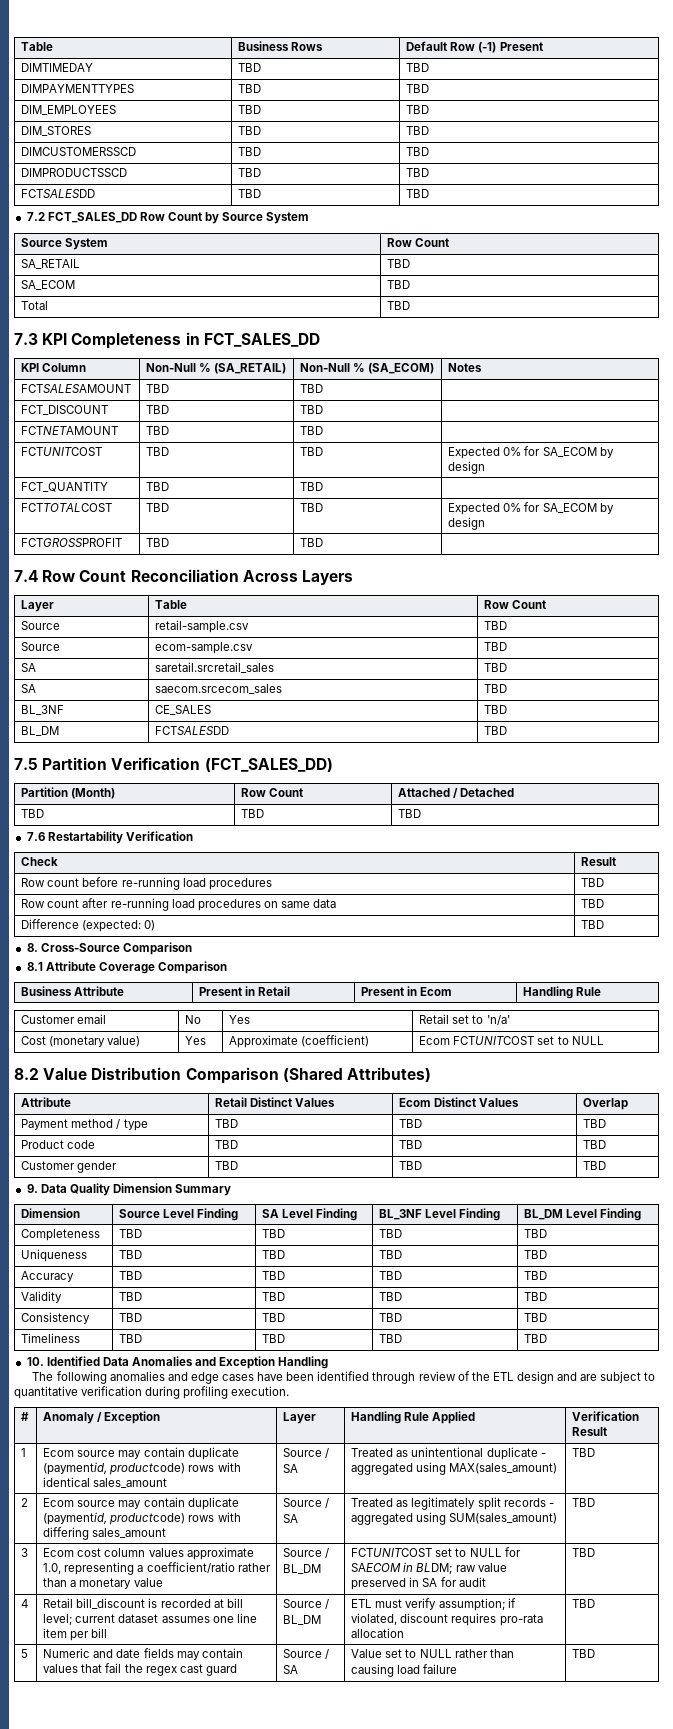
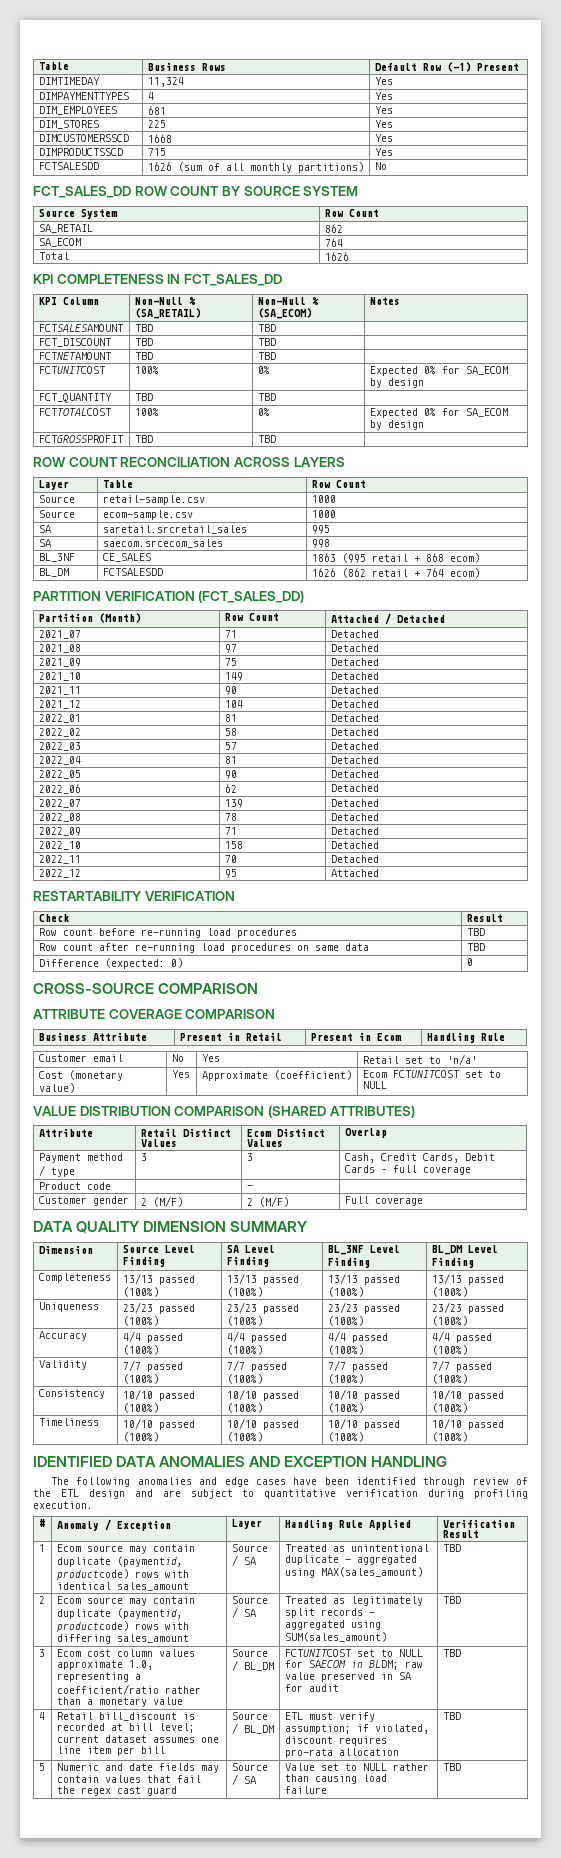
[238,63,262,72] [406,63,430,72] TBD | TBD -> [147,77,184,87] [374,77,393,85] 11,324 | Yes
[238,84,262,93] [406,84,430,93] TBD | TBD -> [147,92,154,100] [374,92,393,100] 4 | Yes
[238,105,262,114] [406,105,430,114] TBD | TBD -> [147,106,166,115] [374,106,393,114] 681 | Yes
[238,126,262,135] [406,126,430,135] TBD | TBD -> [147,120,166,128] [374,120,393,128] 225 | Yes
[238,147,262,156] [406,147,430,156] TBD | TBD -> [147,134,172,143] [374,134,393,142] 1668 | Yes
[238,168,262,177] [406,168,430,177] [21,189,96,198] [238,189,262,198] [406,189,430,198] [26,212,310,224] TBD | TBD // FCTSALESDD | TBD | TBD // 7.2 FCT_SALES_DD Row Count by Source System -> [147,148,166,156] [374,148,393,156] [38,162,99,170] [147,162,364,173] [374,162,387,170] [33,186,359,198] 715 | Yes // FCTSALESDD | 1626 (sum of all monthly partitions) | No // FCT_SALES_DD ROW COUNT BY SOURCE SYSTEM
[387,259,411,268] TBD -> [324,224,343,233] 862
[387,280,411,289] TBD -> [324,238,343,247] 764
[387,301,411,310] [14,332,200,349] TBD // 7.3 KPI Completeness in -> [324,252,349,261] [33,274,181,284] 1626 // KPI COMPLETENESS IN
[146,447,170,456] [300,447,324,456] TBD | TBD -> [134,366,159,374] [257,366,270,374] 100% | 0%
[146,503,170,512] [300,503,324,512] TBD | TBD -> [134,408,159,416] [257,408,270,416] 100% | 0%
[14,569,353,585] 7.4 Row Count Reconciliation Across Layers -> [33,457,345,467] ROW COUNT RECONCILIATION ACROSS LAYERS
[484,621,508,630] TBD -> [311,495,336,503] 1000
[484,642,508,651] TBD -> [311,510,336,518] 1000
[484,663,508,672] TBD -> [311,525,330,534] 995
[484,684,508,693] TBD -> [311,539,330,548] 998
[484,705,508,714] [21,726,60,736] [155,726,230,735] [484,726,508,735] [14,757,201,770] TBD // BL_DM | FCTSALESDD | TBD // 7.5 Partition Verification -> [311,553,480,563] [38,568,69,577] [102,568,163,576] [311,568,480,578] [33,591,195,601] 1863 (995 retail + 868 ecom) // BL_DM | FCTSALESDD | 1626 (862 retail + 764 ecom) // PARTITION VERIFICATION
[21,809,45,818] [241,809,265,818] [398,809,422,818] [26,831,193,844] TBD | TBD | TBD // 7.6 Restartability Verification -> [38,630,81,639] [224,630,237,638] [330,630,379,638] [38,644,81,653] [224,644,237,653] [330,644,379,652] [38,658,81,667] [224,658,237,666] [330,658,379,666] [38,672,81,681] [224,672,243,681] [330,672,379,680] [38,686,81,695] [224,686,237,695] [330,686,379,694] [38,700,81,709] [224,700,243,708] [330,700,379,708] [38,714,81,723] [224,714,237,722] [330,714,379,722] [38,728,81,737] [224,728,237,736] [330,728,379,736] [38,742,81,751] [224,742,237,750] [330,742,379,750] [38,756,81,765] [224,756,237,764] [330,756,379,764] [38,770,81,779] [224,770,237,779] [330,770,379,778] [38,784,81,794] [224,784,237,793] [330,784,379,792] [38,799,81,808] [224,799,243,808] [330,799,379,807] [38,813,81,822] [224,813,237,821] [330,813,379,821] [38,827,81,836] [224,827,237,835] [330,827,379,835] [38,841,81,850] [224,841,243,849] [330,841,379,849] [38,855,81,864] [224,855,237,863] [330,855,379,863] [38,869,81,878] [224,869,237,878] [330,869,379,877] [33,891,235,901] 2021_07 | 71 | Detached // 2021_08 | 97 | Detached // 2021_09 | 75 | Detached // 2021_10 | 149 | Detached // 2021_11 | 90 | Detached // 2021_12 | 104 | Detached // 2022_01 | 81 | Detached // 2022_02 | 58 | Detached // 2022_03 | 57 | Detached // 2022_04 | 81 | Detached // 2022_05 | 90 | Detached // 2022_06 | 62 | Detached // 2022_07 | 139 | Detached // 2022_08 | 78 | Detached // 2022_09 | 71 | Detached // 2022_10 | 158 | Detached // 2022_11 | 70 | Detached // 2022_12 | 95 | Attached // RESTARTABILITY VERIFICATION
[581,920,605,929] [26,942,192,955] [26,961,227,974] TBD // 8. Cross-Source Comparison // 8.1 Attribute Coverage Comparison -> [466,958,473,966] [33,983,259,994] [33,1009,276,1019] 0 // CROSS-SOURCE COMPARISON // ATTRIBUTE COVERAGE COMPARISON
[14,1067,431,1084] 8.2 Value Distribution Comparison (Shared Attributes) -> [33,1105,415,1118] VALUE DISTRIBUTION COMPARISON (SHARED ATTRIBUTES)
[215,1119,239,1128] [399,1119,423,1128] [583,1119,607,1128] TBD | TBD | TBD -> [140,1153,147,1161] [246,1153,253,1161] [344,1153,495,1163] [344,1165,471,1175] 3 | 3 | Cash, Credit Cards, Debit Cards – full coverage
[215,1140,239,1149] [399,1140,423,1149] [583,1140,607,1149] TBD | TBD | TBD -> [246,1185,253,1189] | - |
[215,1161,239,1170] [399,1161,423,1170] [583,1161,607,1170] [26,1183,232,1196] TBD | TBD | TBD // 9. Data Quality Dimension Summary -> [140,1196,183,1207] [246,1196,289,1207] [344,1196,423,1206] [33,1221,309,1233] 2 (M/F) | 2 (M/F) | Full coverage // DATA QUALITY DIMENSION SUMMARY
[119,1229,143,1238] [262,1229,286,1238] [379,1229,403,1238] [524,1229,548,1238] [21,1249,88,1262] [119,1250,143,1259] [262,1250,286,1259] [379,1250,403,1259] [524,1250,548,1259] [21,1271,75,1282] [119,1271,143,1280] [262,1271,286,1280] [379,1271,403,1280] [524,1271,548,1280] [21,1291,63,1303] [119,1292,143,1301] [262,1292,286,1301] [379,1292,403,1301] [524,1292,548,1301] [21,1312,91,1324] [119,1313,143,1322] [262,1313,286,1322] [379,1313,403,1322] [524,1313,548,1322] [21,1333,81,1343] [119,1334,143,1343] [262,1334,286,1343] [379,1334,403,1343] [524,1334,548,1343] [26,1356,329,1369] TBD | TBD | TBD | TBD // Uniqueness | TBD | TBD | TBD | TBD // Accuracy | TBD | TBD | TBD | TBD // Validity | TBD | TBD | TBD | TBD // Consistency | TBD | TBD | TBD | TBD // Timeliness | TBD | TBD | TBD | TBD // 10. Identified Data Anomalies and Exception Handling -> [122,1273,195,1285] [122,1287,159,1297] [226,1273,299,1285] [226,1287,263,1297] [327,1273,400,1285] [327,1287,364,1297] [431,1273,504,1285] [431,1287,468,1297] [38,1302,99,1312] [122,1302,195,1314] [122,1316,159,1326] [226,1302,299,1314] [226,1316,263,1326] [327,1302,400,1314] [327,1316,364,1326] [431,1302,504,1314] [431,1316,468,1326] [38,1331,87,1341] [122,1331,183,1343] [122,1345,159,1355] [226,1331,287,1343] [226,1345,263,1355] [327,1331,388,1343] [327,1345,364,1355] [431,1331,492,1343] [431,1345,468,1355] [38,1360,87,1370] [122,1360,183,1372] [122,1374,159,1384] [226,1360,287,1372] [226,1374,263,1384] [327,1360,388,1372] [327,1374,364,1384] [431,1360,492,1372] [431,1374,468,1384] [38,1389,105,1399] [122,1389,195,1401] [122,1403,159,1413] [226,1389,299,1401] [226,1403,263,1413] [327,1389,400,1401] [327,1403,364,1413] [431,1389,504,1401] [431,1403,468,1413] [38,1418,99,1426] [122,1418,195,1430] [122,1432,159,1442] [226,1418,299,1430] [226,1432,263,1442] [327,1418,400,1430] [327,1432,364,1442] [431,1418,504,1430] [431,1432,468,1442] [33,1456,448,1467] 13/13 passed (100%) | 13/13 passed (100%) | 13/13 passed (100%) | 13/13 passed (100%) // Uniqueness | 23/23 passed (100%) | 23/23 passed (100%) | 23/23 passed (100%) | 23/23 passed (100%) // Accuracy | 4/4 passed (100%) | 4/4 passed (100%) | 4/4 passed (100%) | 4/4 passed (100%) // Validity | 7/7 passed (100%) | 7/7 passed (100%) | 7/7 passed (100%) | 7/7 passed (100%) // Consistency | 10/10 passed (100%) | 10/10 passed (100%) | 10/10 passed (100%) | 10/10 passed (100%) // Timeliness | 10/10 passed (100%) | 10/10 passed (100%) | 10/10 passed (100%) | 10/10 passed (100%) // IDENTIFIED DATA ANOMALIES AND EXCEPTION HANDLING

